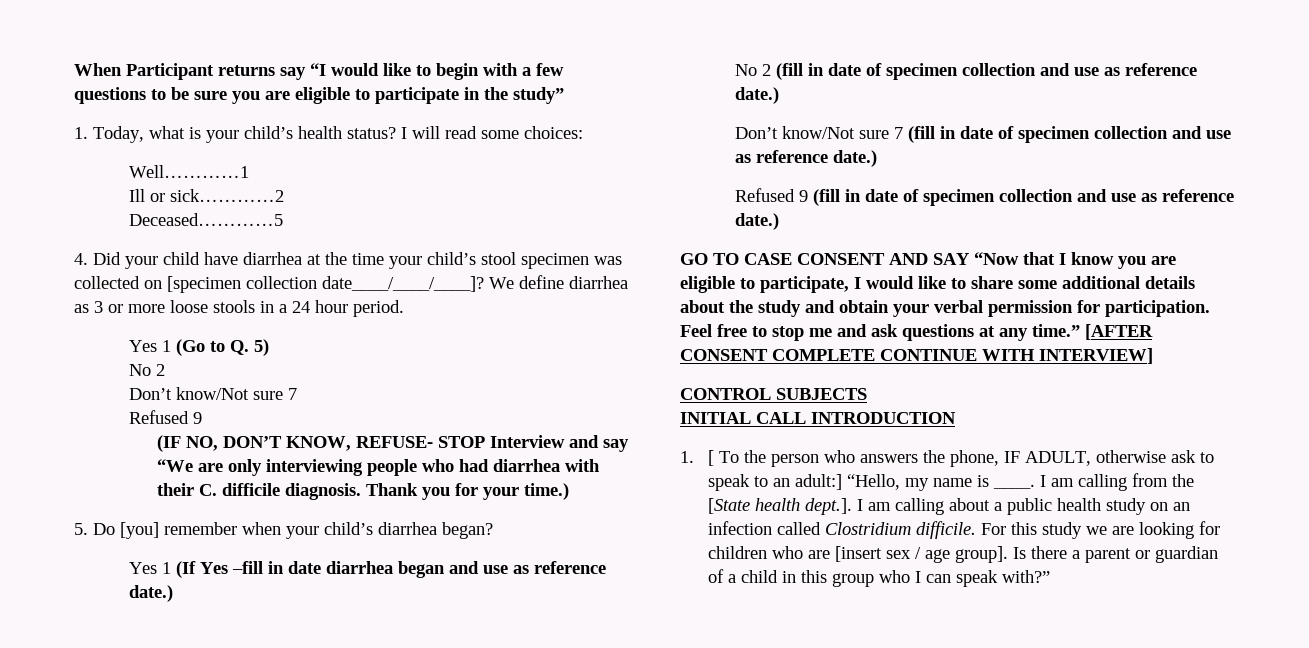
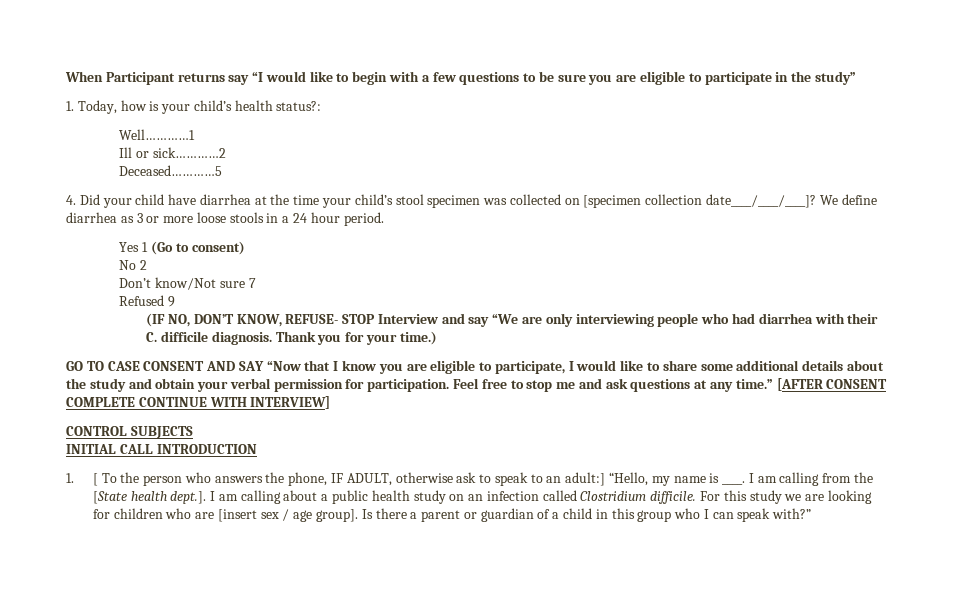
[149,126,185,139] what -> [120,100,147,111] how
[347,126,583,139] status? I will read some choices: -> [276,101,322,111] status?:
[230,339,270,356] Q. 5) -> [191,241,245,255] consent)
[74,522,493,539] [129,561,607,578] [129,585,174,602] [735,63,1198,80] [735,87,780,104] [735,126,1232,143] [735,150,878,167] [735,188,1235,206] [735,213,780,230] // 5. Do [you] remember when your child’s diarrhea began? // Yes 1 (If Yes –fill in date diarrhea began and use as reference date.) // No 2 (fill in date of specimen collection and use as reference date.) // Don’t know/Not sure 7 (fill in date of specimen collection and use as reference date.) // Refused 9 (fill in date of specimen collection and use as reference date.) -> (437, 338) none

